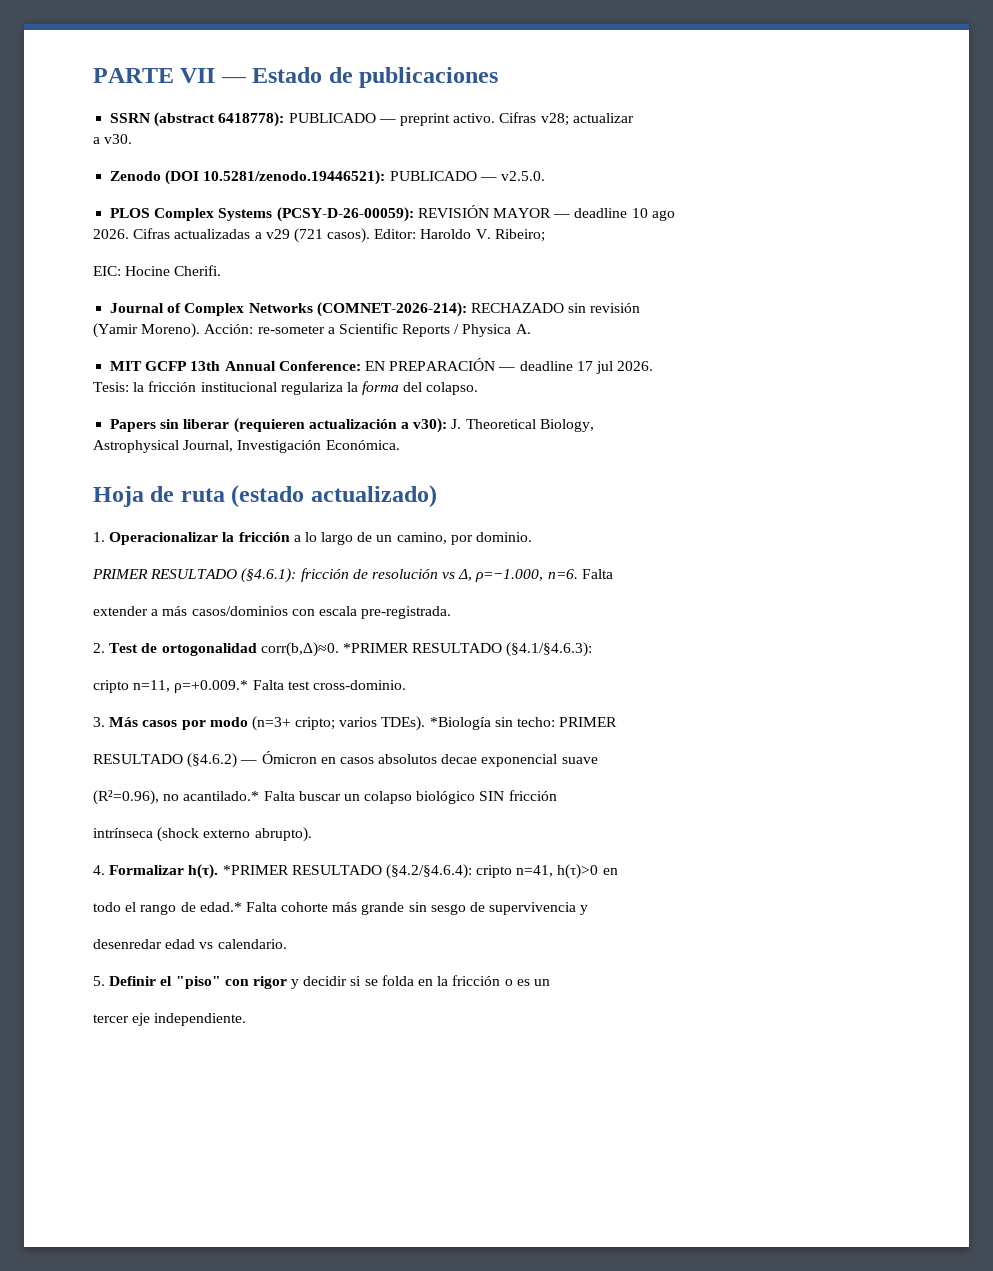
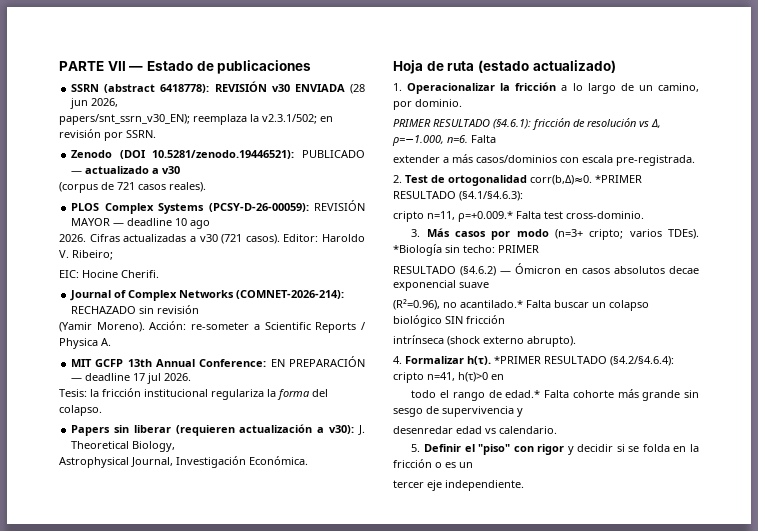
[288,112,634,126] [93,134,133,144] PUBLICADO — preprint activo. Cifras v28; actualizar // a v30. -> [214,81,365,94] [70,98,119,109] [59,114,333,125] [59,129,156,141] REVISIÓN v30 ENVIADA (28 jun 2026, // papers/snt_ssrn_v30_EN); reemplaza la v2.3.1/502; en revisión por SSRN.
[500,171,545,181] v2.5.0. -> [85,166,181,174] [59,182,206,193] actualizado a v30 // (corpus de 721 casos reales).
[265,229,290,239] v29 -> [199,234,218,242] v30

